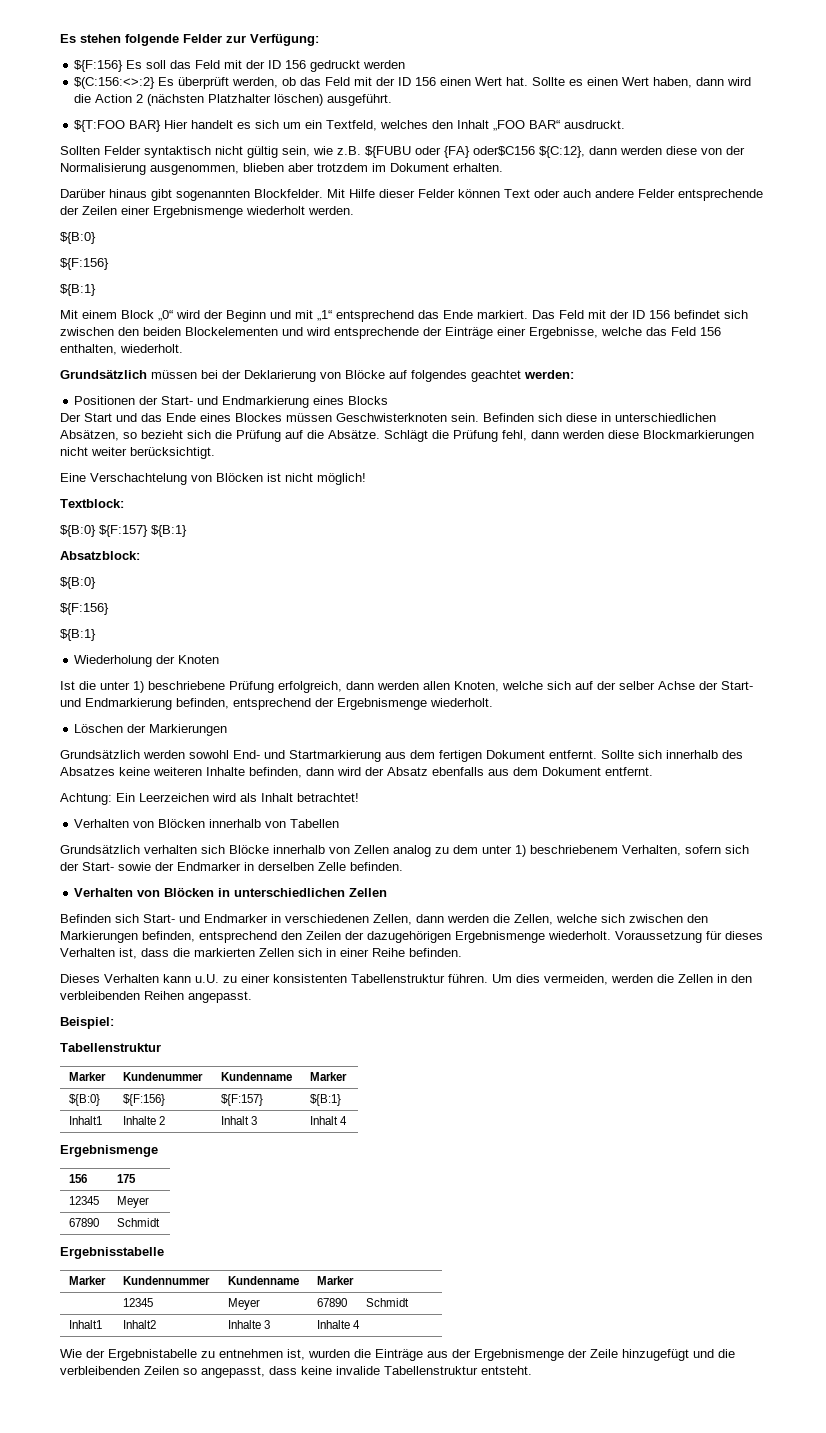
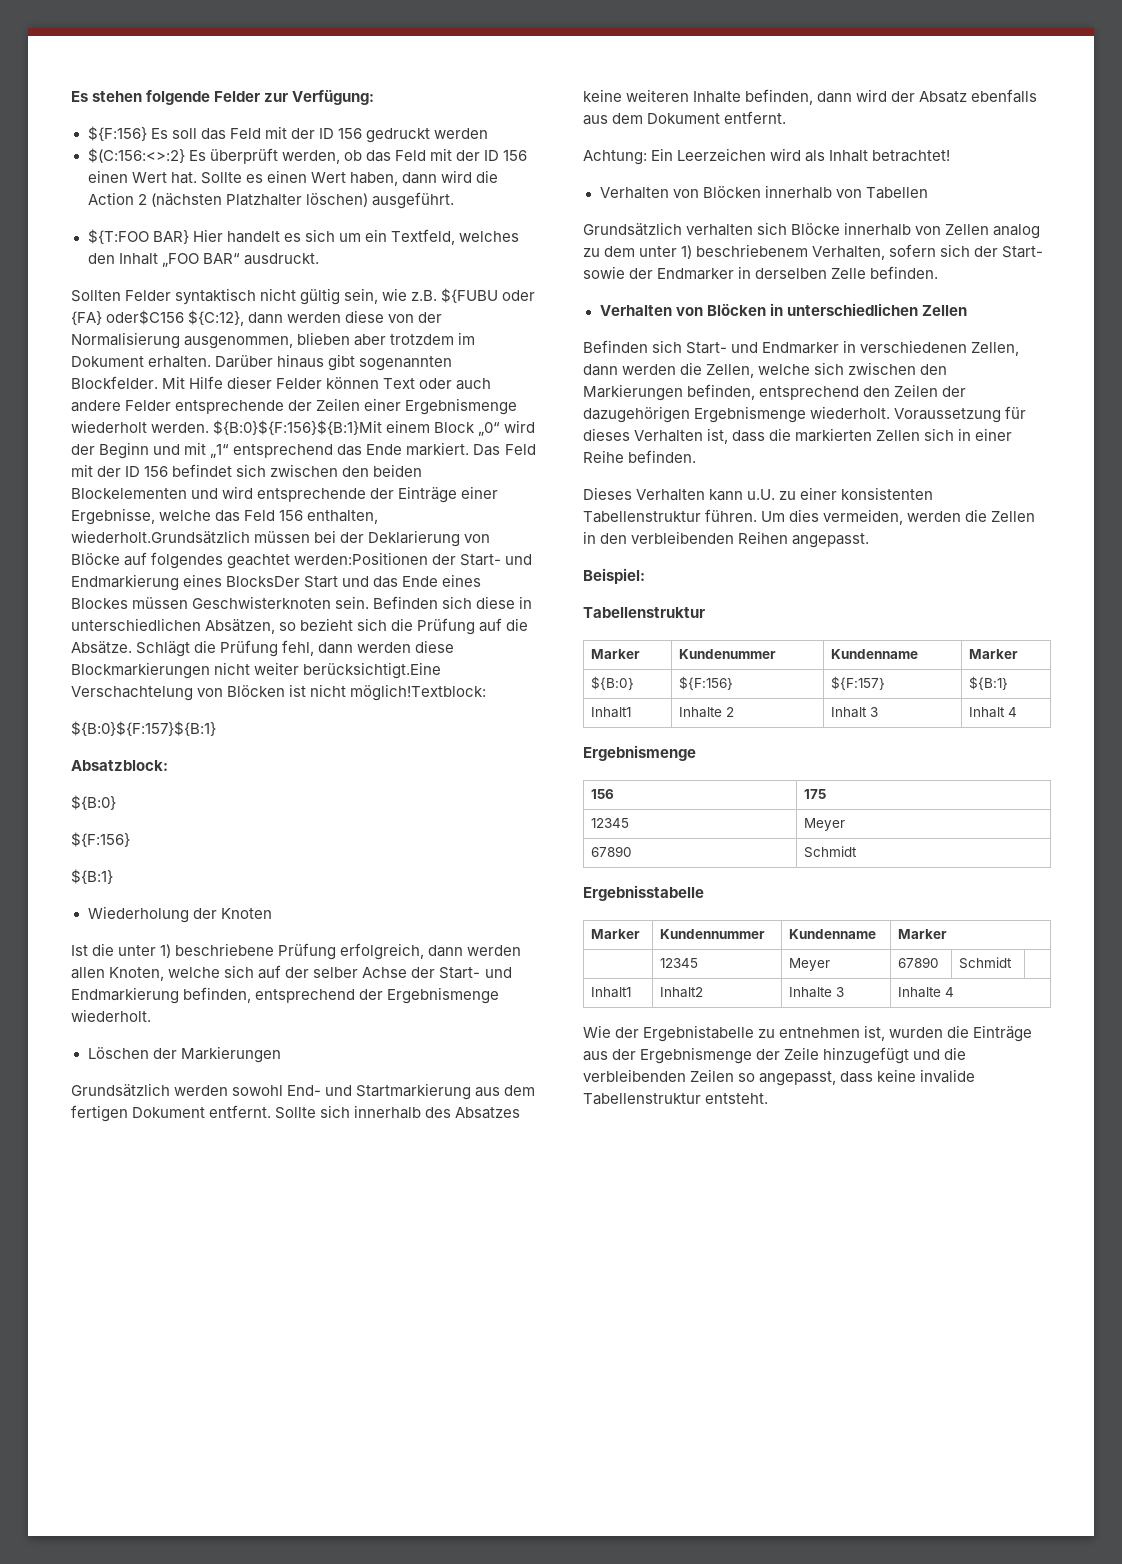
(503, 167) // -> (212, 362) none
[60,232,96,244] [60,258,109,270] [60,284,96,296] [60,310,78,319] // ${B:0} // ${F:156} // ${B:1} // Mit -> [213,420,383,435] ${B:0}${F:156}${B:1}Mit
[120,344,183,353] [60,369,147,379] wiederholt. // Grundsätzlich -> [71,530,250,544] wiederholt.Grundsätzlich
[524,370,574,379] [74,396,136,405] werden: // Positionen -> [294,552,429,565] werden:Positionen
[348,396,389,405] [60,413,81,422] Blocks // Der -> [226,576,301,587] BlocksDer
[130,447,215,459] [60,473,86,482] berücksichtigt. // Eine -> [303,662,442,679] berücksichtigt.Eine
[317,473,366,485] [60,499,124,508] [60,525,187,537] möglich! // Textblock: // ${B:0} ${F:157} ${B:1} -> [350,684,487,701] [71,721,216,736] möglich!Textblock: // ${B:0}${F:157}${B:1}

